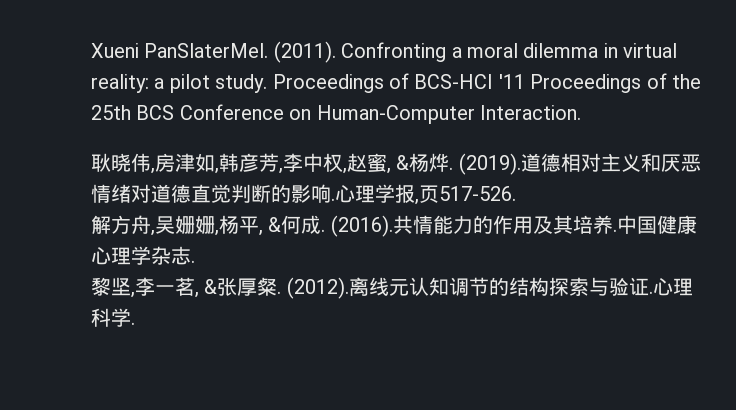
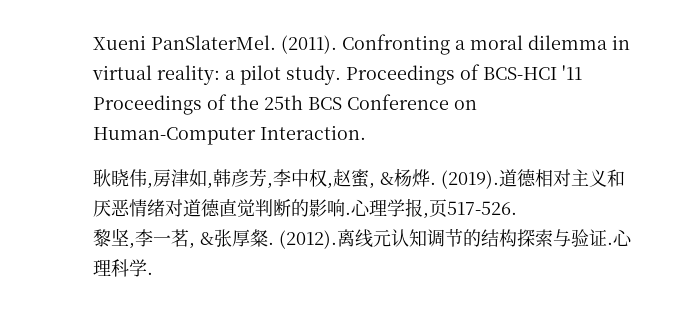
[91,215,697,237] [91,246,196,265] // 解方舟,吴姗姗,杨平, &何成. (2016).共情能力的作用及其培养.中国健康心理学杂志. -> (517, 208) none

